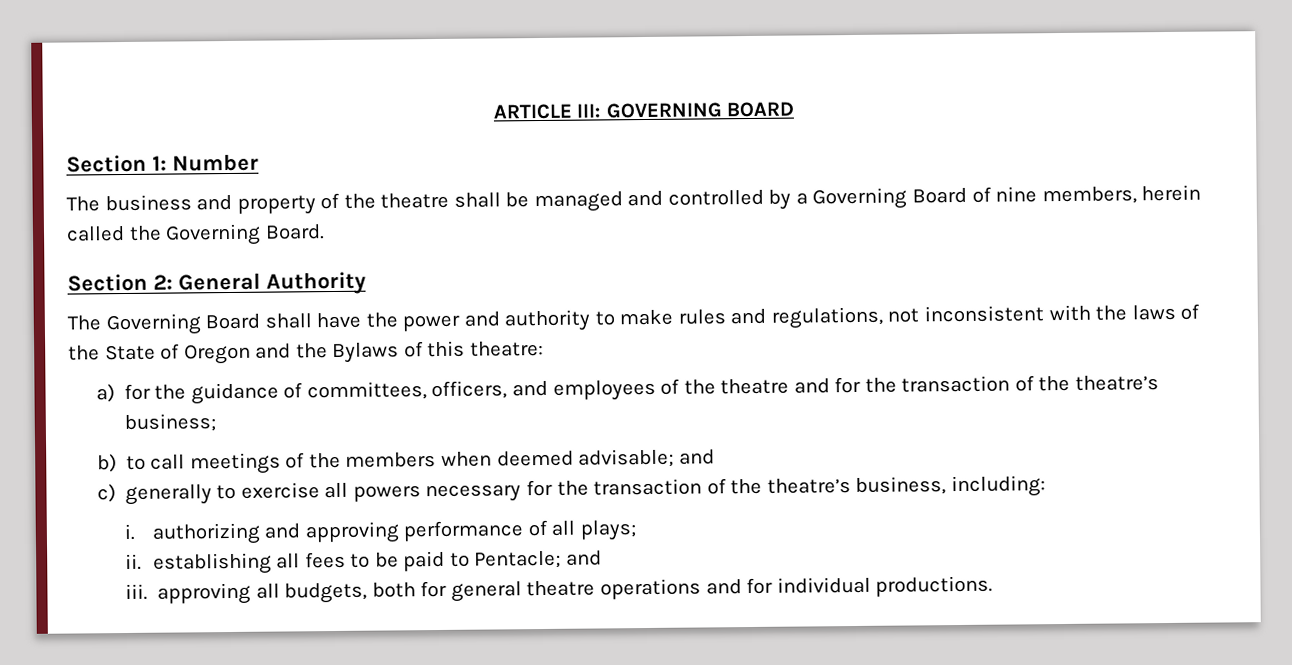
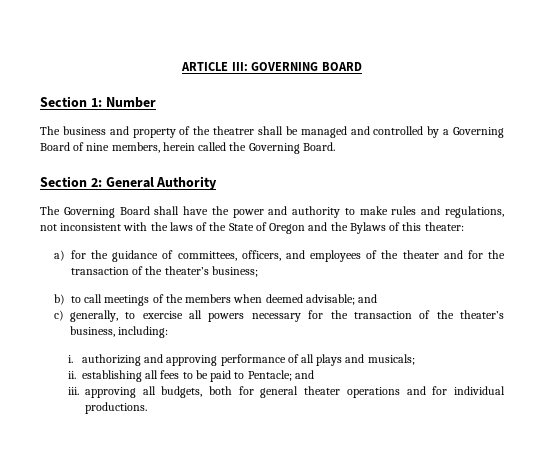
[380,192,450,209] theatre -> [213,126,255,135] theatrer
[469,340,544,357] theatre: -> [424,222,464,231] theater:
[720,378,790,395] theatre -> [402,250,439,259] theater
[1074,375,1159,391] theatre’s -> [164,266,209,275] theater’s
[124,484,212,506] generally -> [69,310,118,322] generally,
[766,478,851,494] theatre’s -> [460,310,505,319] theater’s
[579,520,636,541] plays; -> [316,354,415,366] plays and musicals;
[526,580,596,597] theatre -> [304,386,341,395] theater

